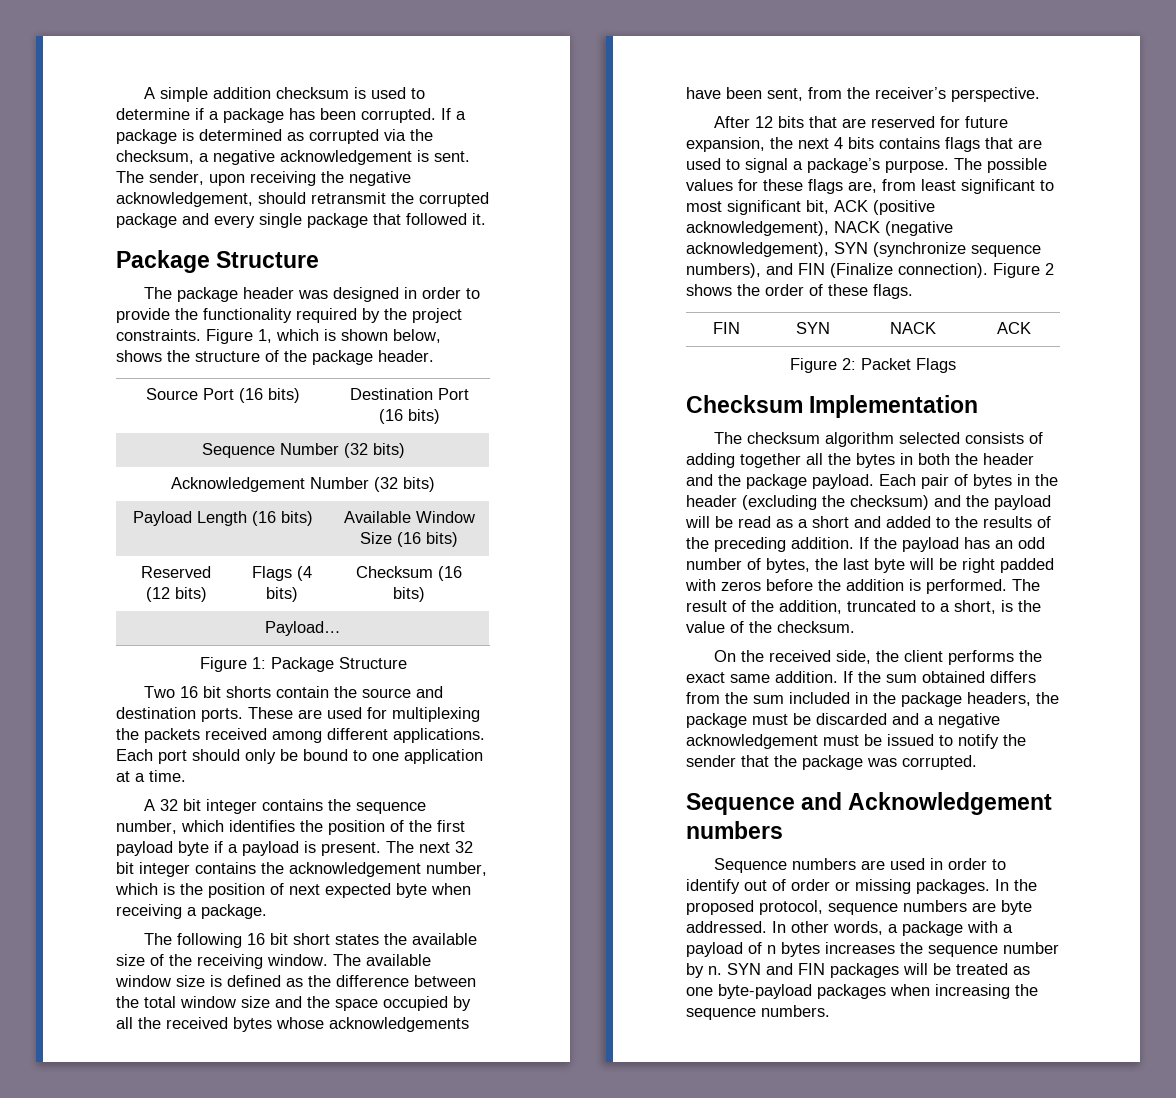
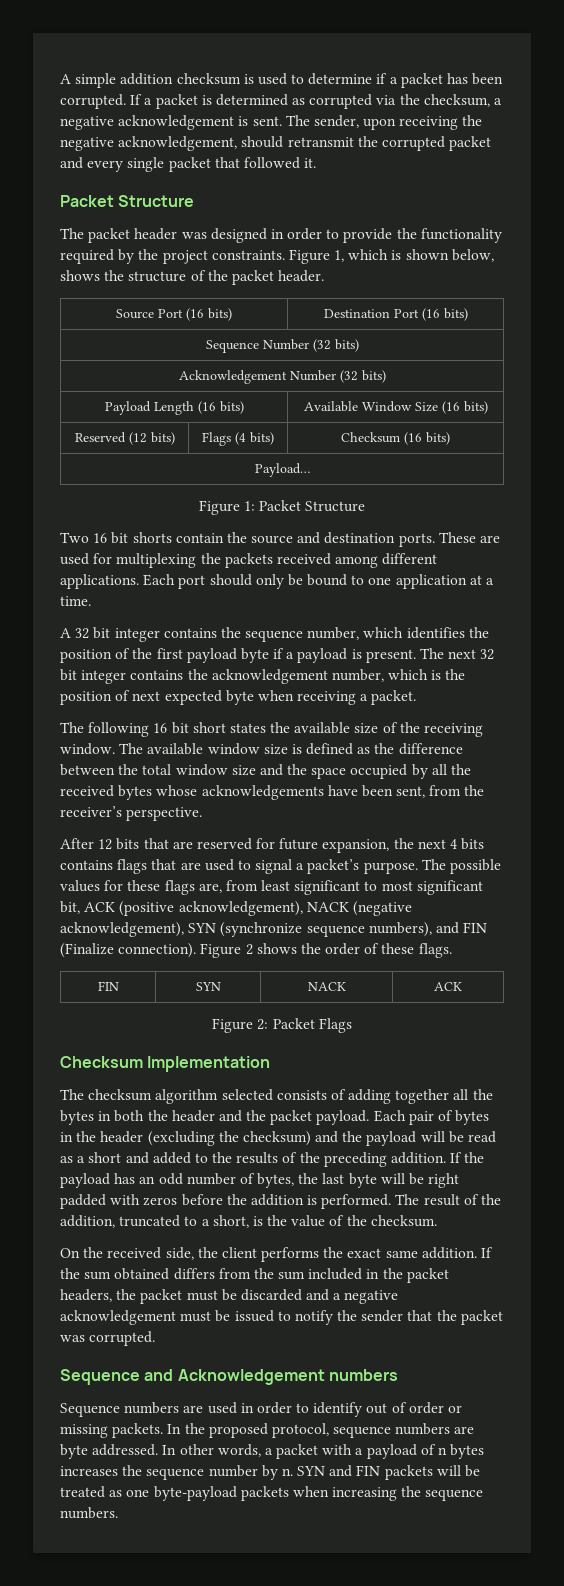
[223,108,284,123] package -> [400,73,443,88] packet
[116,129,177,144] package -> [155,94,198,109] packet
[116,213,177,228] package -> [449,136,492,151] packet
[307,213,368,228] package -> [168,157,211,172] packet
[116,250,210,273] Package -> [60,195,114,207] Packet
[176,287,238,302] package -> [88,228,131,243] packet
[312,350,373,365] package -> [231,270,274,285] packet
[270,657,334,672] Package -> [259,500,302,511] Packet
[201,904,267,919] package. -> [371,690,417,705] packet.
[807,158,880,173] package’s -> [307,859,360,874] packet’s
[746,474,807,489] package -> [270,1110,313,1125] packet
[901,692,962,707] package -> [406,1268,449,1283] packet
[686,713,747,728] package -> [140,1289,183,1304] packet
[802,755,863,770] package -> [460,1310,503,1325] packet
[916,879,990,894] packages. -> [112,1423,164,1438] packets.
[902,921,963,936] package -> [276,1444,319,1459] packet
[830,963,899,978] packages -> [384,1465,433,1480] packets
[817,984,886,999] packages -> [240,1486,289,1501] packets

